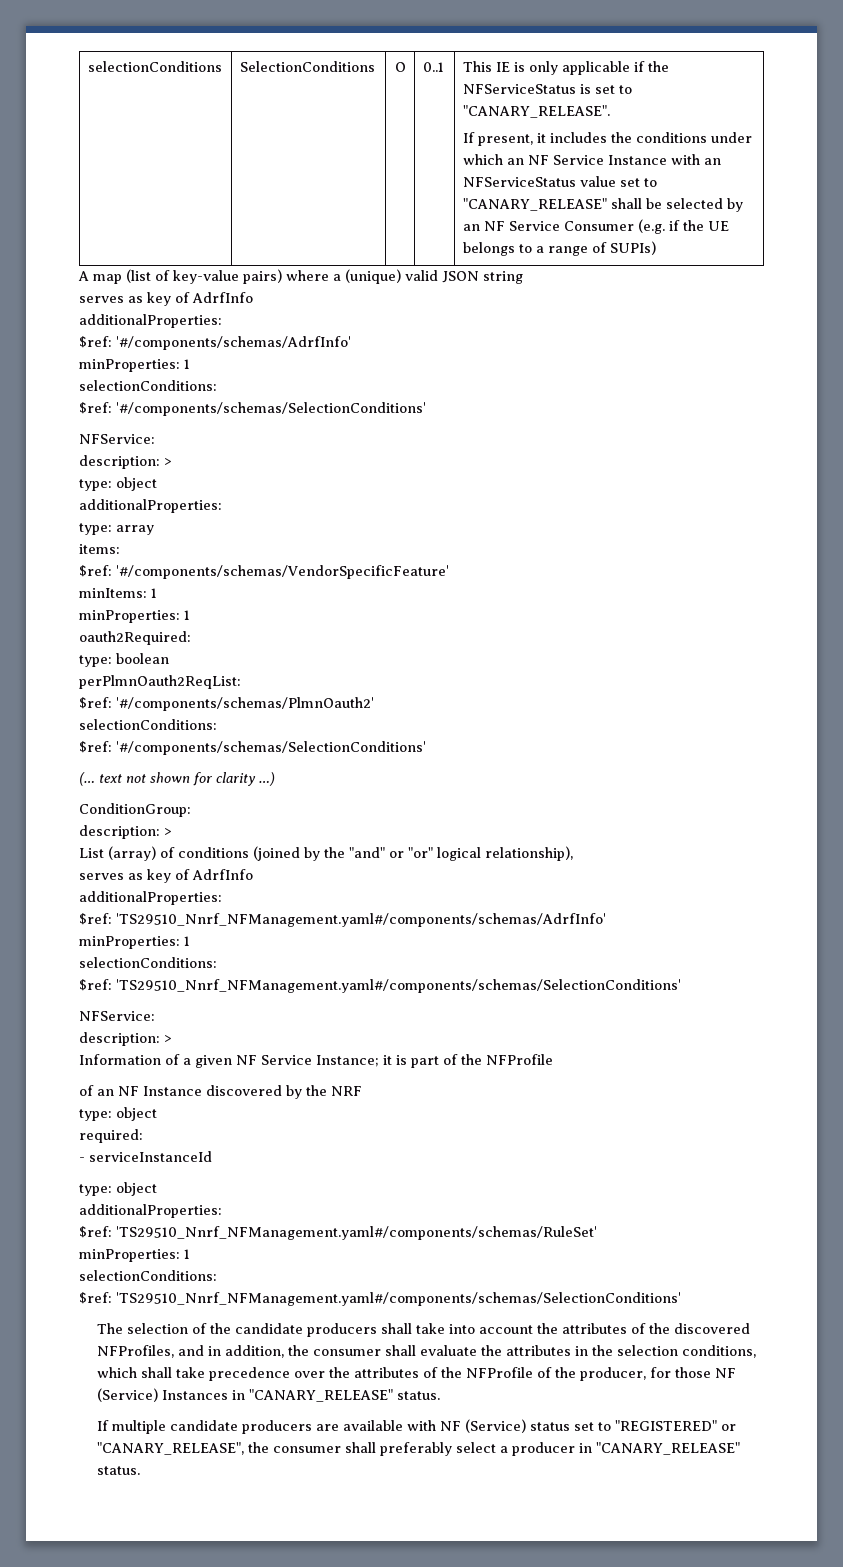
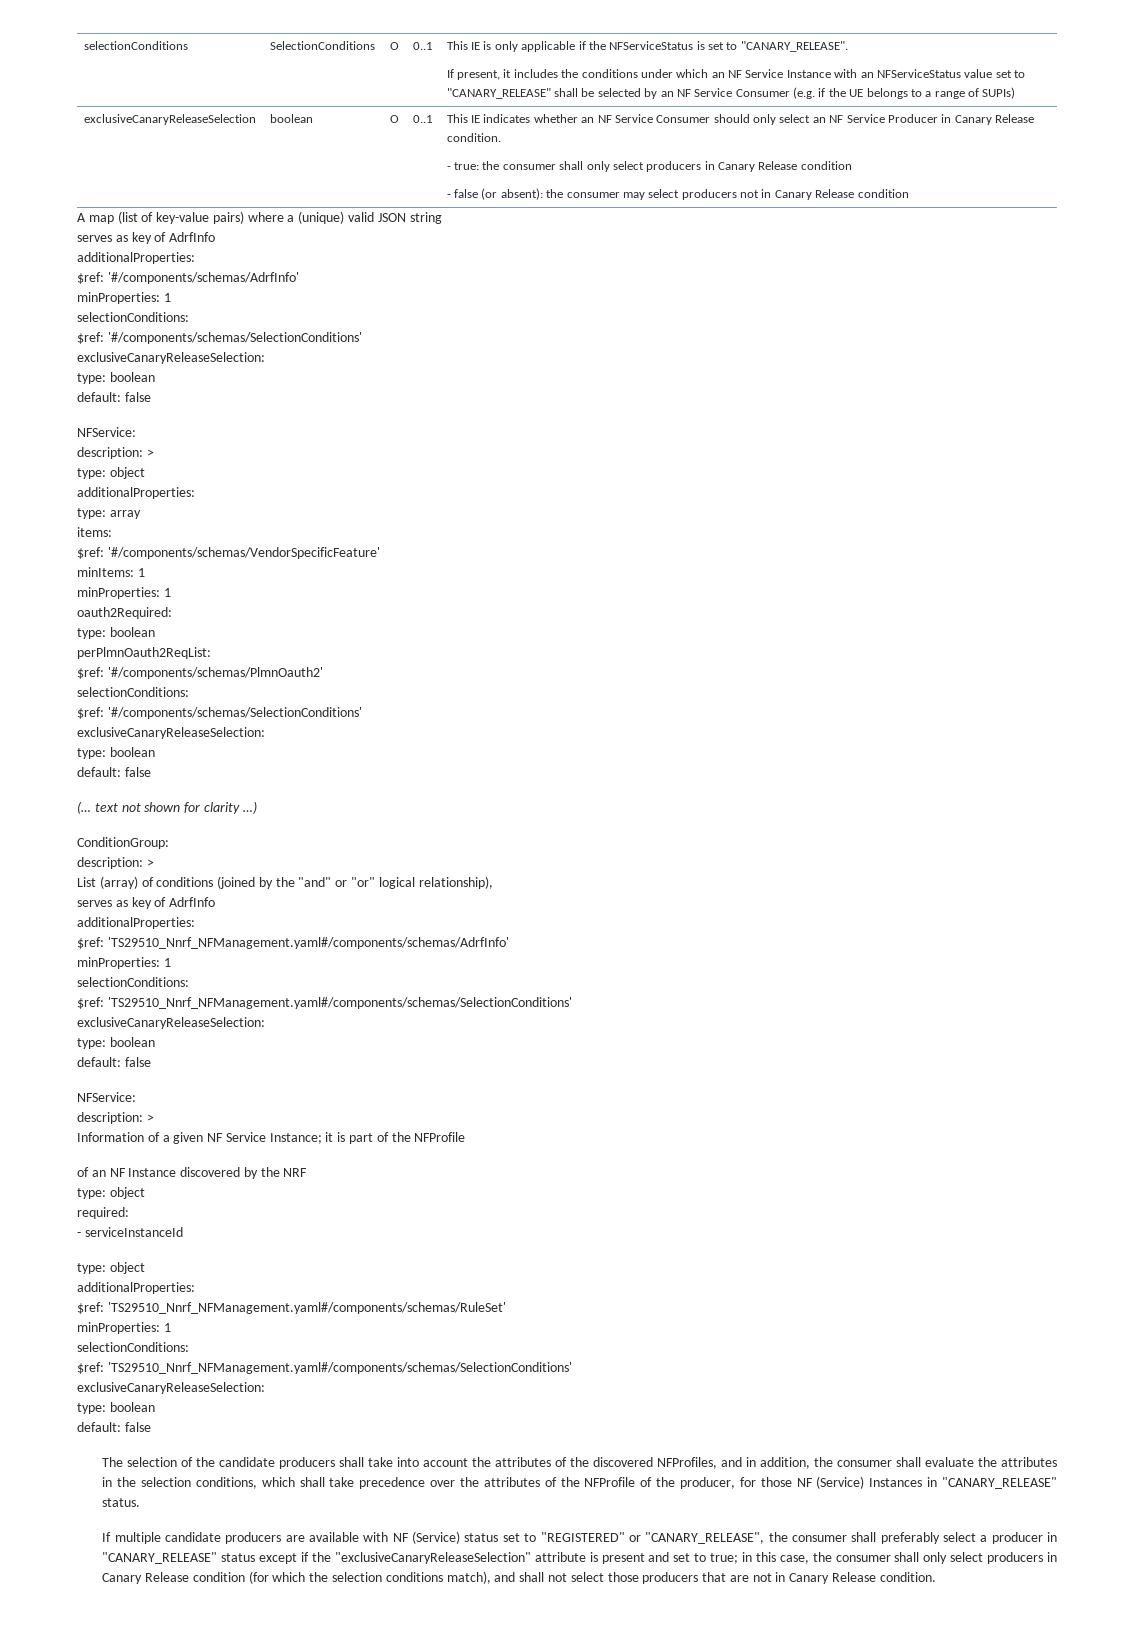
(656, 248) none -> [83,114,256,125] [269,114,313,123] [390,115,399,123] [412,115,433,123] [446,114,1035,125] [446,133,501,142] [446,161,852,172] [446,188,909,200] // exclusiveCanaryReleaseSelection | boolean | O | 0..1 | This IE indicates whether an NF Service Consumer should only select an NF Service Producer in Canary Release condition. // - true: the consumer shall only select producers in Canary Release condition // - false (or absent): the consumer may select producers not in Canary Release condition
(426, 409) none -> [77,352,265,364] [77,372,155,384] [77,392,151,402] // exclusiveCanaryReleaseSelection: // type: boolean // default: false
(426, 748) none -> [77,727,265,739] [77,747,155,759] [77,767,151,777] // exclusiveCanaryReleaseSelection: // type: boolean // default: false
(681, 986) none -> [77,1017,265,1029] [77,1037,155,1049] [77,1057,151,1067] // exclusiveCanaryReleaseSelection: // type: boolean // default: false
(681, 1299) none -> [77,1382,265,1394] [77,1402,155,1414] [77,1422,151,1432] // exclusiveCanaryReleaseSelection: // type: boolean // default: false
[96,1466,140,1475] status. -> [221,1552,1058,1564] [102,1571,936,1584] status except if the "exclusiveCanaryReleaseSelection" attribute is present and set to true; in this case, the consumer shall only select producers in Canary Release condition (for which the selection conditions match), and shall not select those producers that are not in Canary Release condition.

